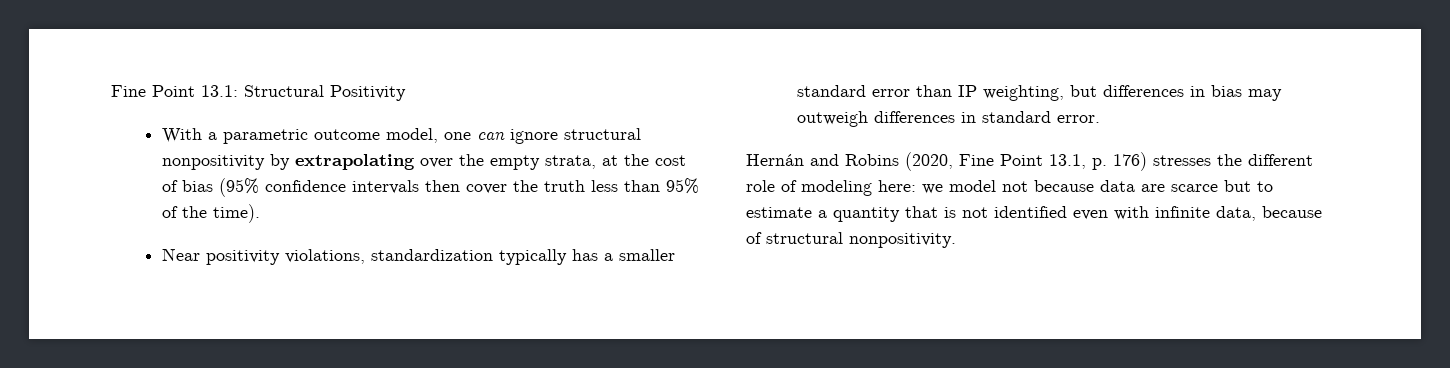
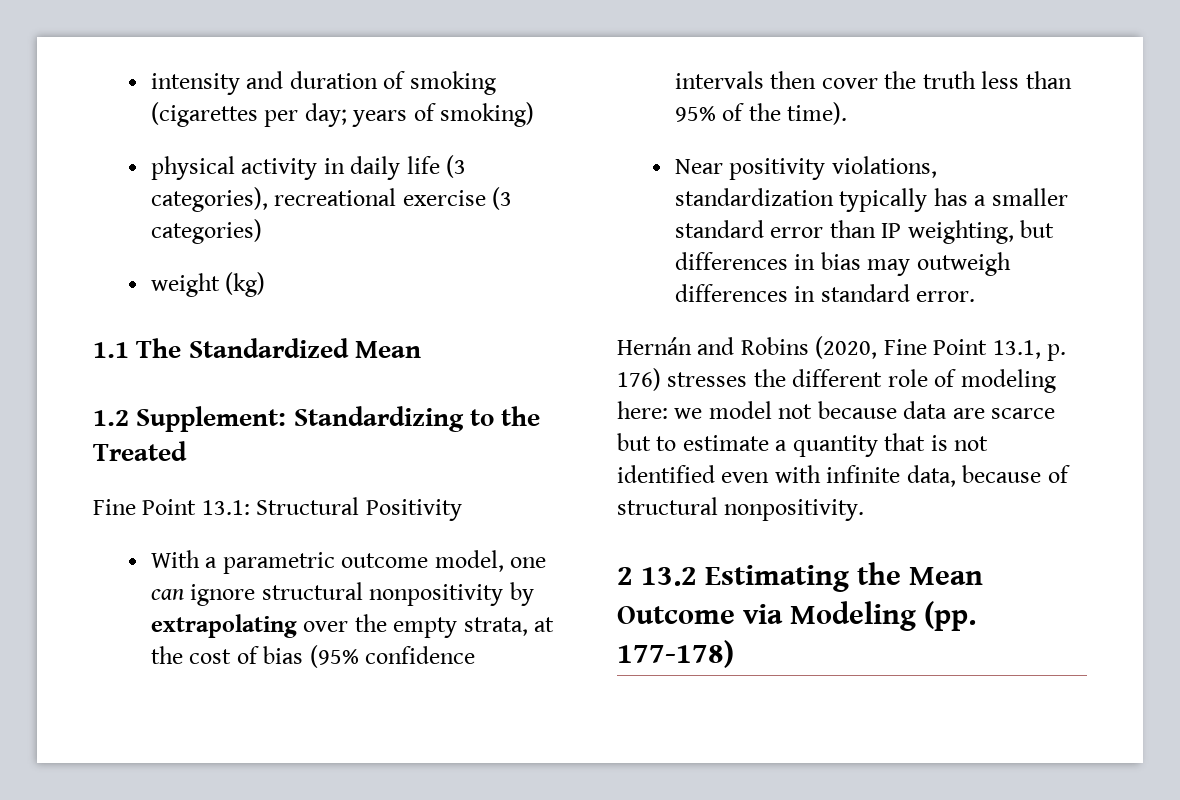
(111, 91) none -> [150,71,496,95] [150,102,535,127] [150,155,467,180] [150,187,513,212] [150,219,262,244] [150,272,266,297] [93,338,421,358] [93,406,541,432] [93,441,187,461] intensity and duration of smoking (cigarettes per day; years of smoking) // physical activity in daily life (3 categories), recreational exercise (3 categories) // weight (kg) // 1.1 The Standardized Mean // 1.2 Supplement: Standardizing to the Treated //
(956, 240) none -> [617,562,984,592] [617,601,977,631] [617,640,734,668] // 2 13.2 Estimating the Mean Outcome via Modeling (pp. 177-178)

